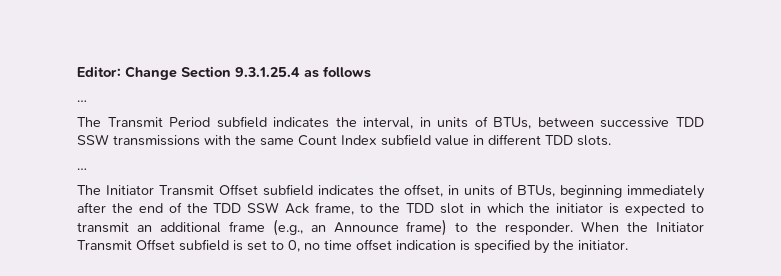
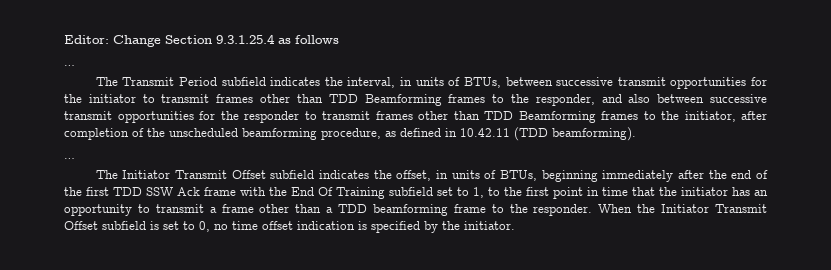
[676,117,705,127] [77,134,611,146] TDD SSW transmissions with the same Count Index subfield value in different TDD slots. -> [617,77,767,89] [64,94,767,106] [64,111,767,123] [64,127,636,141] transmit opportunities for the initiator to transmit frames other than TDD Beamforming frames to the responder, and also between successive transmit opportunities for the responder to transmit frames other than TDD Beamforming frames to the initiator, after completion of the unscheduled beamforming procedure, as defined in 10.42.11 (TDD beamforming).
(208, 208) none -> [86,187,109,196] first
[315,202,705,216] [77,219,448,236] frame, to the TDD slot in which the initiator is expected to transmit an additional frame (e.g., an Announce frame) -> [204,187,768,199] [64,204,486,216] frame with the End Of Training subfield set to 1, to the first point in time that the initiator has an opportunity to transmit a frame other than a TDD beamforming frame

